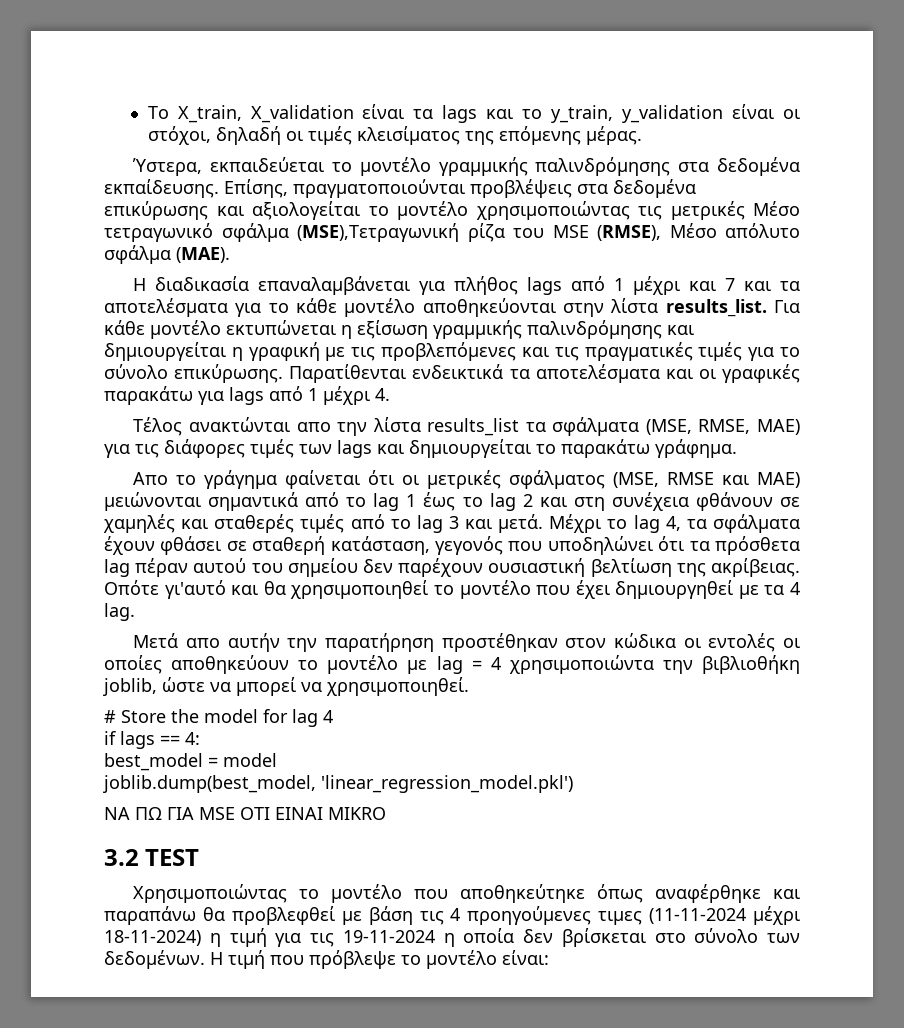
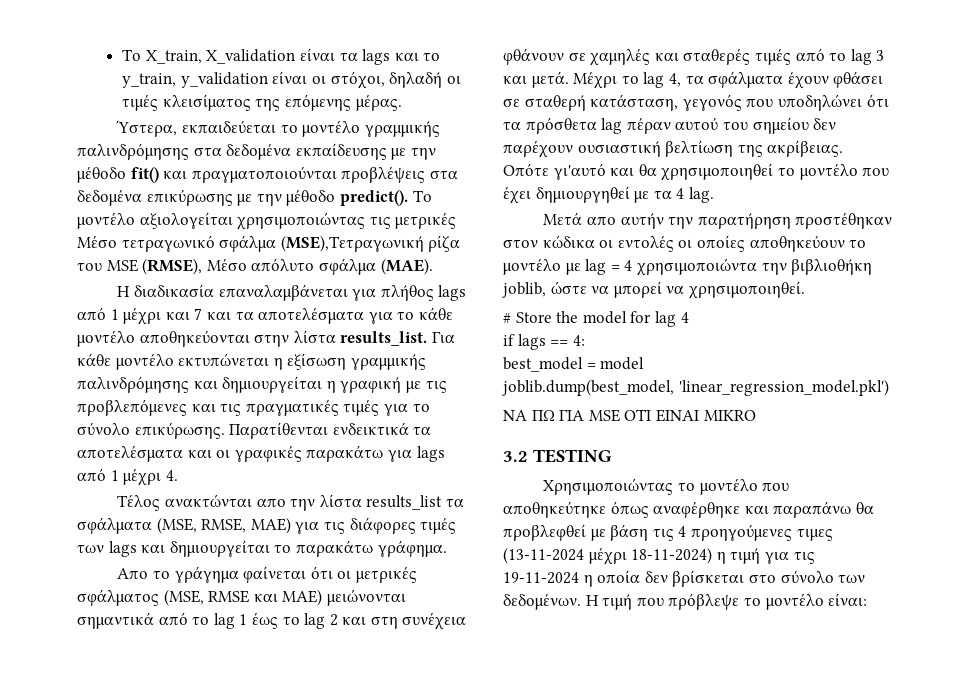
[104,179,288,198] εκπαίδευσης. Επίσης, -> [295,143,436,160] [77,166,188,183] εκπαίδευσης με την μέθοδο fit() και
[216,201,468,220] και αξιολογείται το μοντέλο -> [237,189,432,206] [77,212,233,229] με την μέθοδο predict(). Tο μοντέλο αξιολογείται
[145,849,200,866] TEST -> [533,449,612,463] TESTING
[649,908,747,924] (11-11-2024 -> [503,547,584,564] (13-11-2024

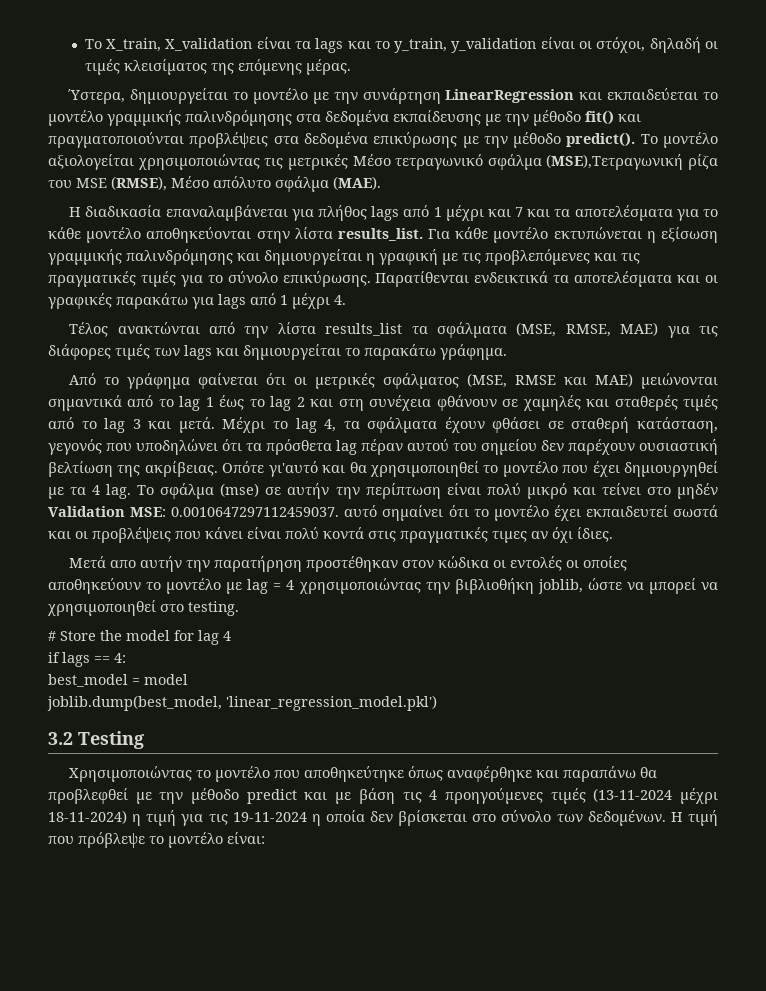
(178, 128) none -> [130,88,603,104] δημιουργείται το μοντέλο με την συνάρτηση LinearRegression και
[256,499,286,507] απο -> [209,322,236,334] από
[117,566,239,583] Απο το γράγημα -> [69,373,191,389] Από το γράφημα
(714, 195) none -> [137,483,718,499] [48,505,719,521] [48,527,613,543] Το σφάλμα (mse) σε αυτήν την περίπτωση είναι πολύ μικρό και τείνει στο μηδέν Validation MSE: 0.0010647297112459037. αυτό σημαίνει ότι το μοντέλο έχει εκπαιδευτεί σωστά και οι προβλέψεις που κάνει είναι πολύ κοντά στις πραγματικές τιμες αν όχι ίδιες.
[636,258,757,276] χρησιμοποιώντα -> [298,578,421,594] χρησιμοποιώντας
[688,281,805,299] χρησιμοποιηθεί. -> [47,600,239,616] χρησιμοποιηθεί στο testing.
[503,409,756,422] // NA ΠΩ ΓΙΑ MSE OTI EINAI MIKRO -> (437, 703) none
[533,449,612,463] TESTING -> [78,731,144,749] Testing
(606, 534) none -> [159,788,352,804] την μέθοδο predict και με
[796,528,833,541] τιμες -> [550,788,586,804] τιμές

